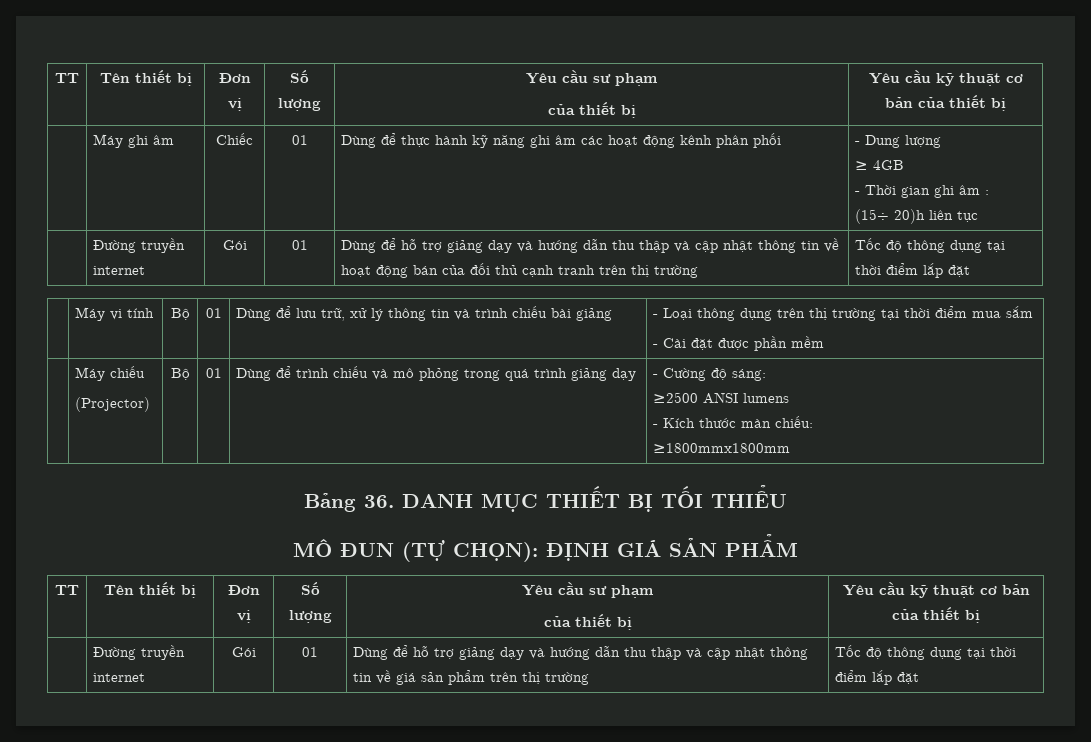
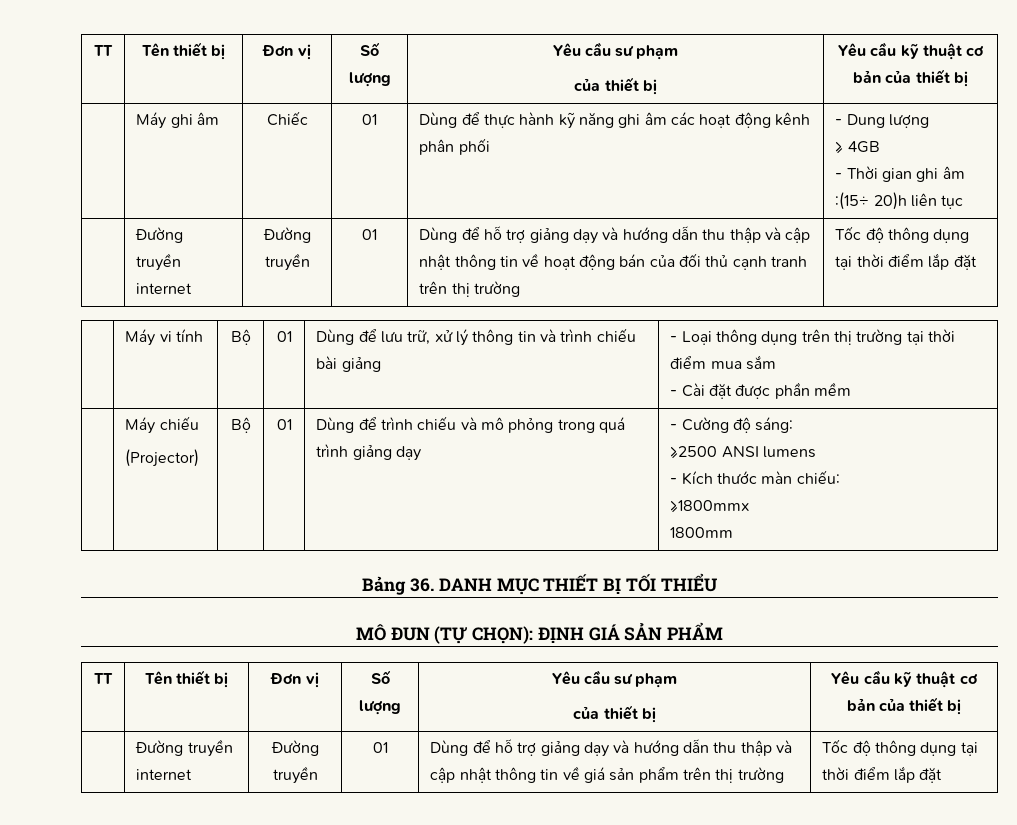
[985,190,990,195] [855,209,890,224] : // (15÷ -> [835,192,870,210] :(15÷
[222,240,247,250] Gói -> [262,227,311,243] [264,253,310,271] Đường truyền
[653,443,791,453] ≥1800mmx1800mm -> [670,500,750,513] [670,527,734,538] ≥1800mmx // 1800mm
[231,647,256,657] Gói -> [270,740,319,756] [272,766,318,784] Đường truyền

